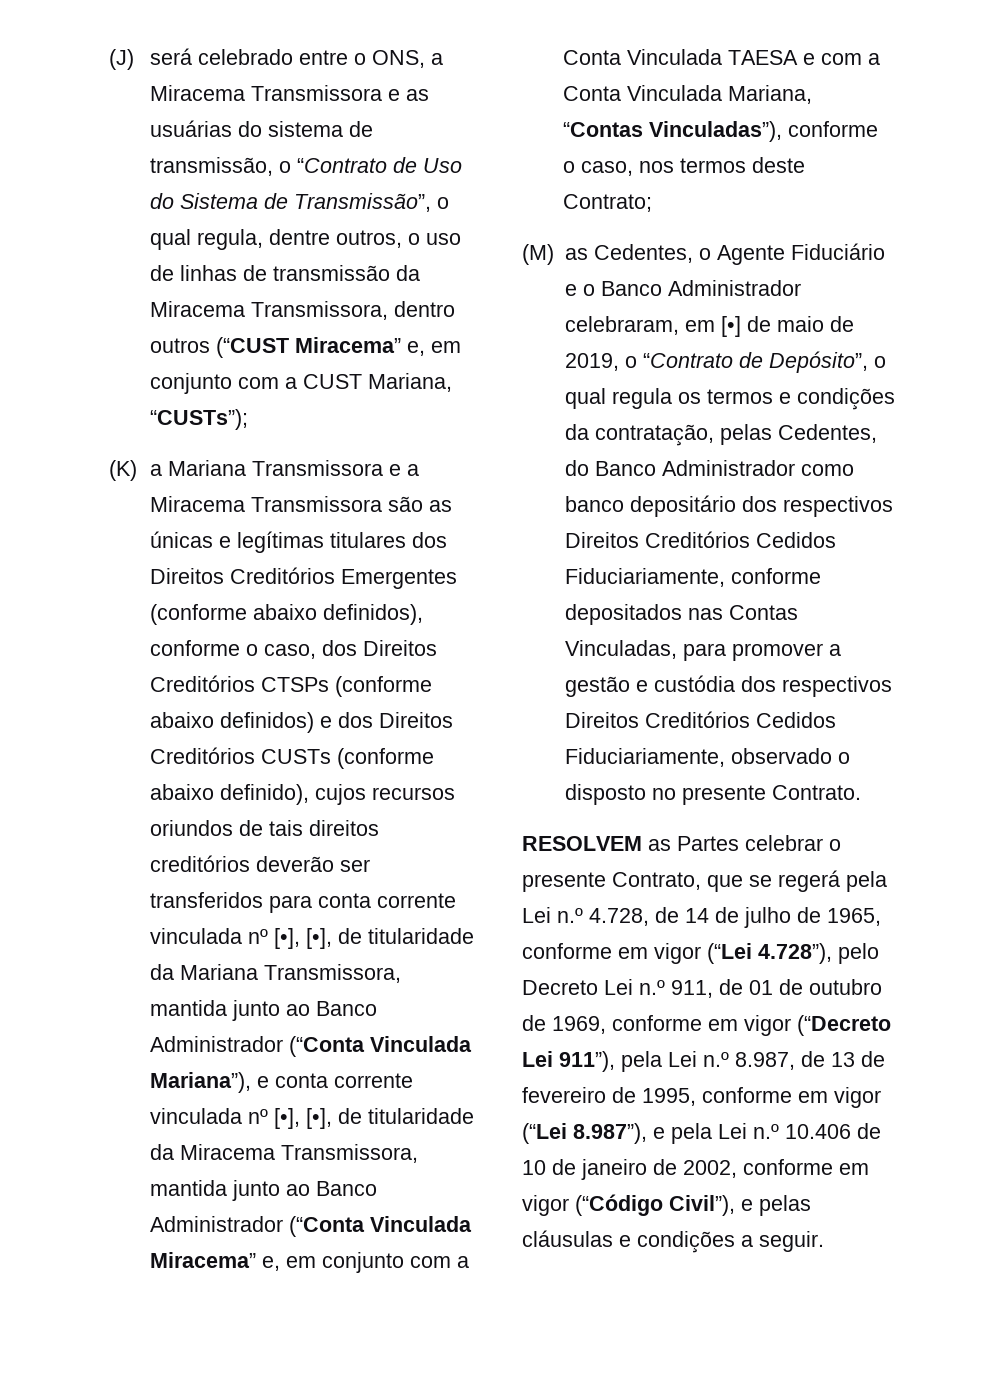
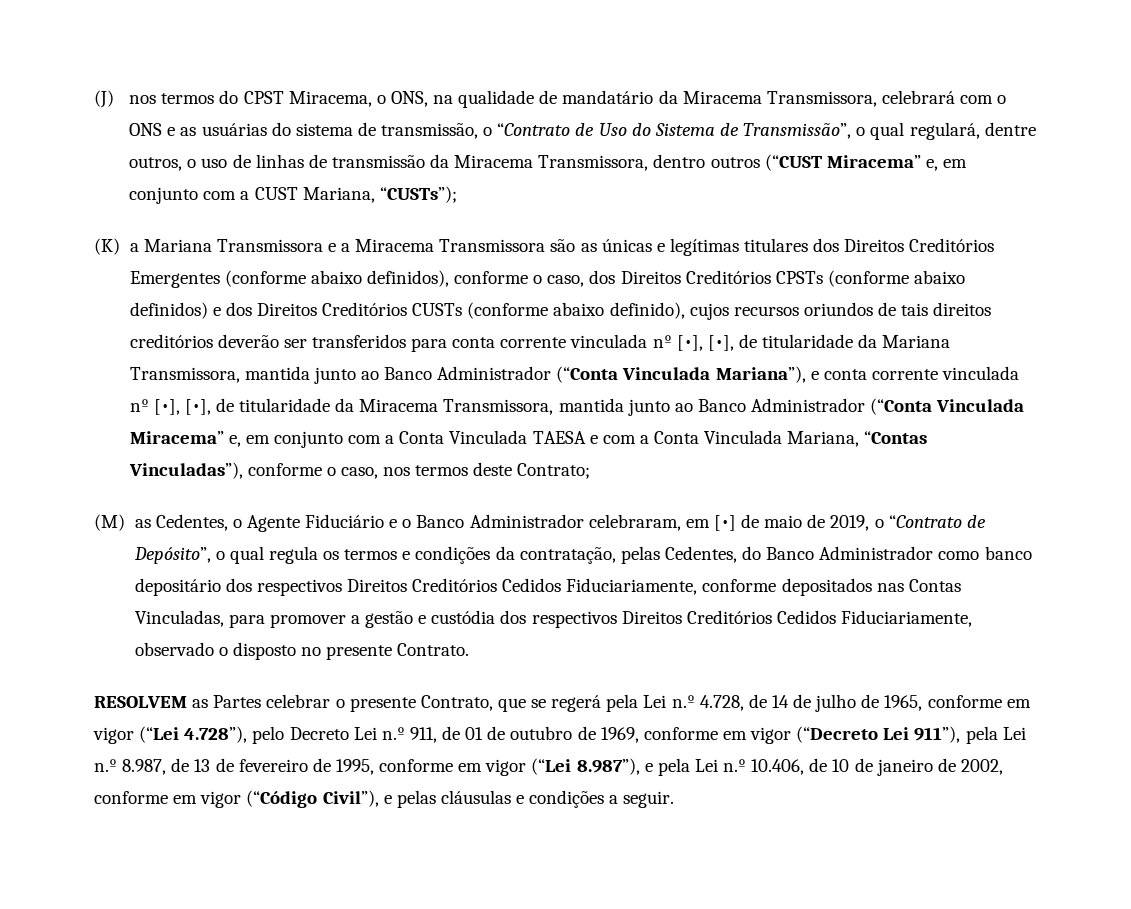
[150,48,444,68] [150,85,383,101] será celebrado entre o ONS, a Miracema Transmissora -> [129,90,1007,108] [129,123,163,136] nos termos do CPST Miracema, o ONS, na qualidade de mandatário da Miracema Transmissora, celebrará com o ONS
[197,229,264,250] regula, -> [909,122,980,140] regulará,
[261,677,330,692] CTSPs -> [775,271,823,284] CPSTs
[785,1124,851,1139] 10.406 -> [751,759,805,775] 10.406,

